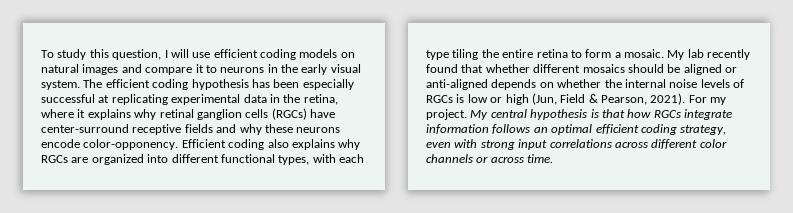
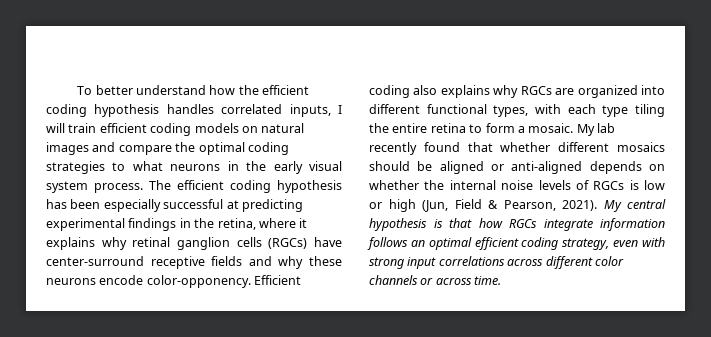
[57,49,162,60] study this question, -> [95,85,310,95] [46,104,331,117] better understand how the efficient coding hypothesis handles correlated inputs,
[192,52,211,58] use -> [68,123,97,133] train
[195,64,217,73] it to -> [175,142,289,155] [46,161,163,174] the optimal coding strategies to what
[41,80,80,90] system. -> [46,181,143,193] system process.
[111,94,267,105] replicating experimental data -> [241,199,303,212] [46,218,177,231] predicting experimental findings
[688,95,727,105] [426,109,467,120] For my project. -> (597, 205) none

